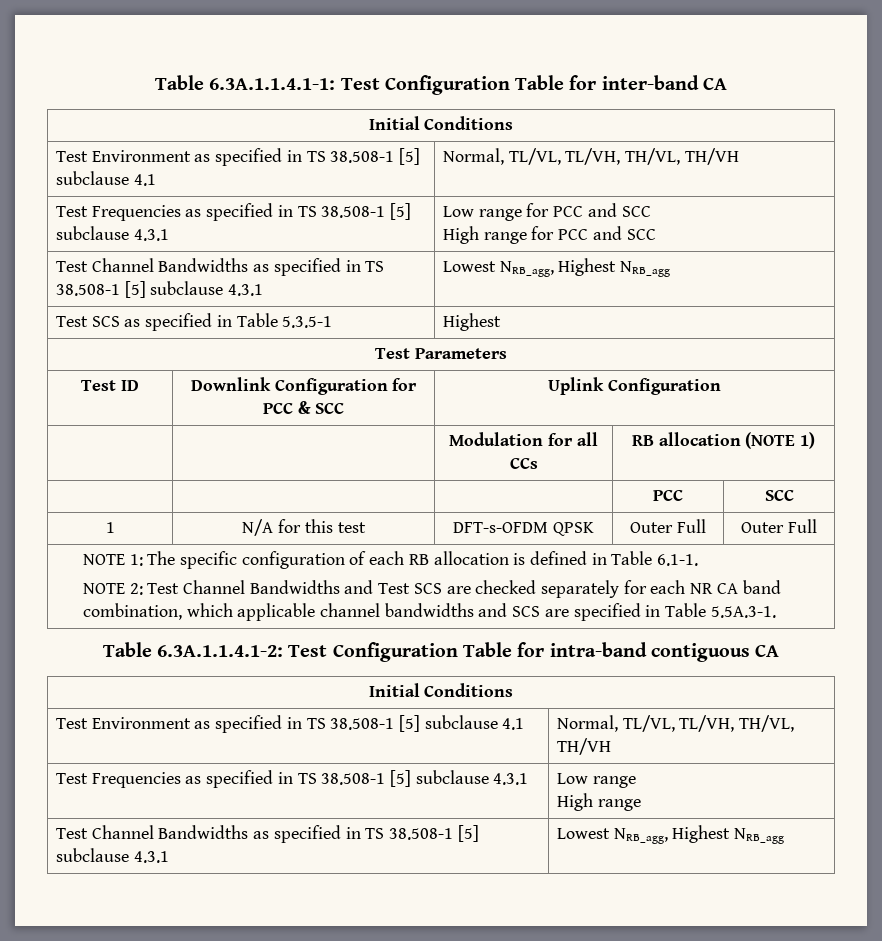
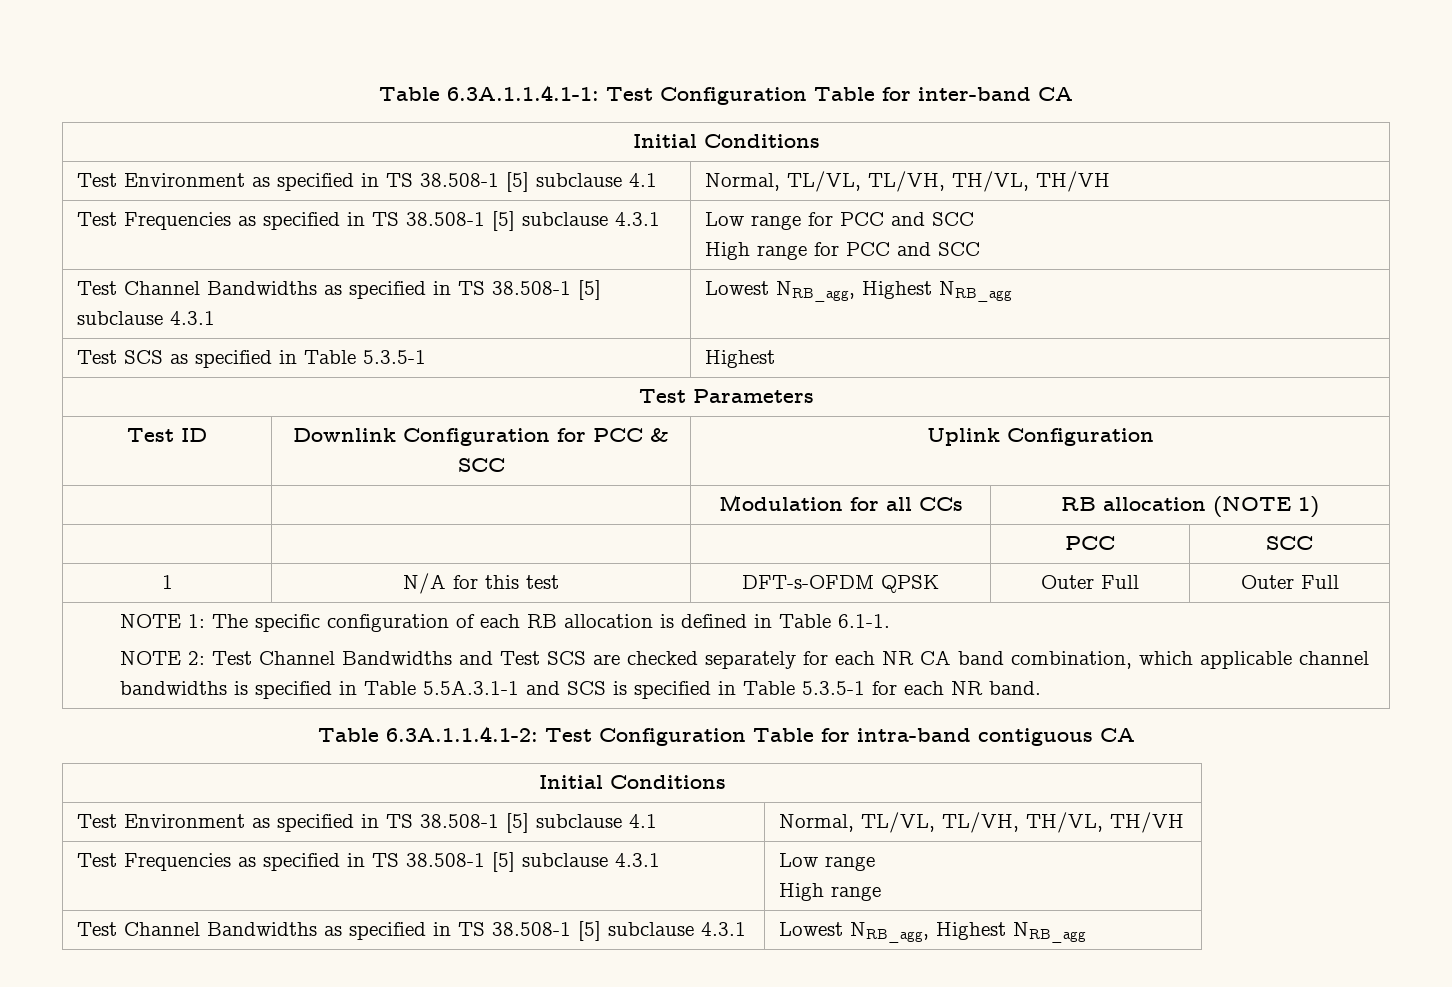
[478,603,776,621] and SCS are specified in Table 5.5A.3-1. -> [233,680,1041,699] is specified in Table 5.5A.3.1-1 and SCS is specified in Table 5.3.5-1 for each NR band.

